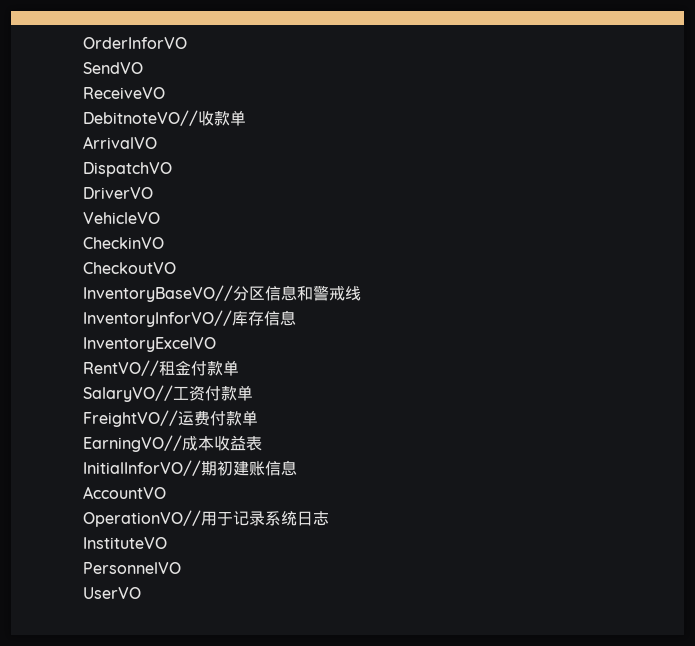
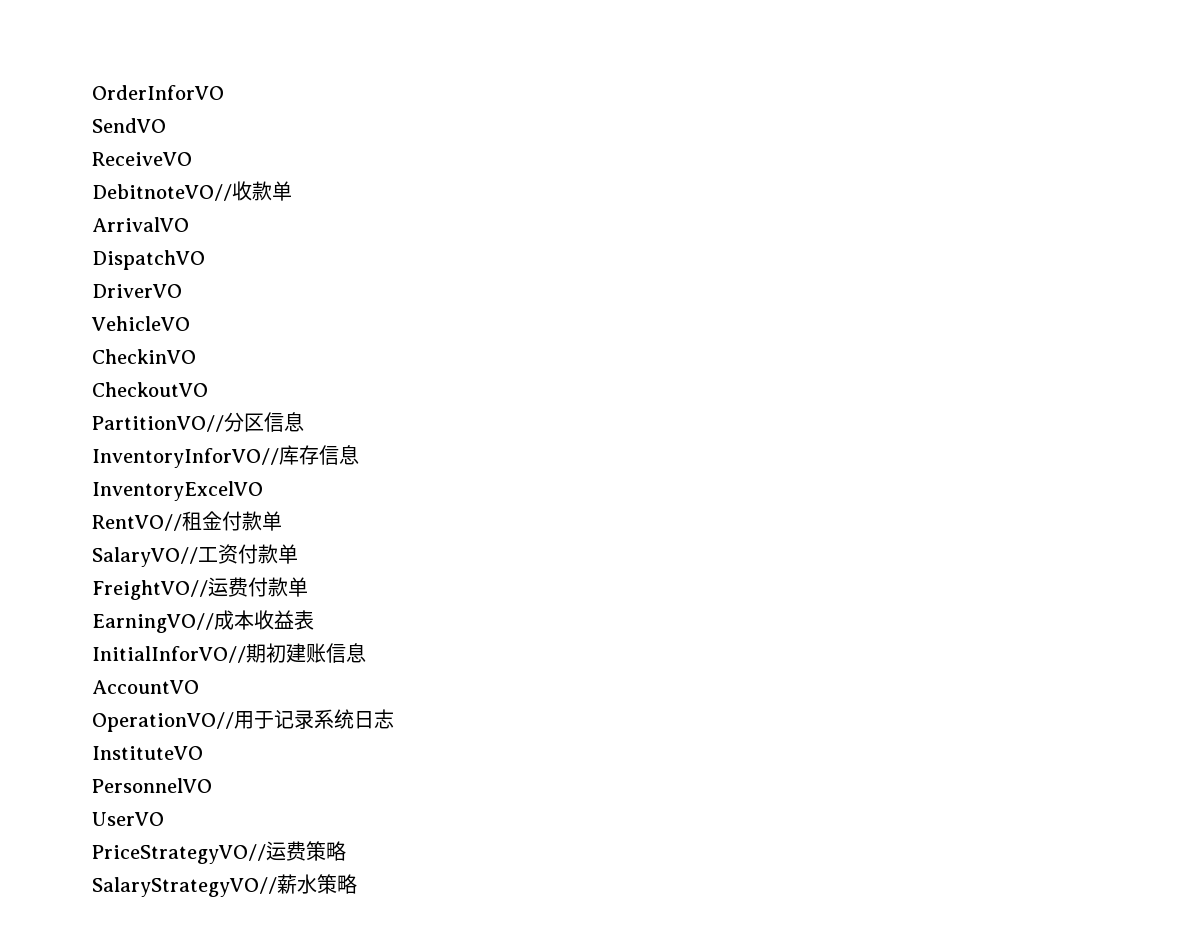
[83,285,233,302] InventoryBaseVO// -> [92,415,224,432] PartitionVO//
[297,286,361,301] 和警戒线 -> (304, 422) none
(141, 593) none -> [92,841,346,864] [92,874,357,897] // PriceStrategyVO//运费策略 // SalaryStrategyVO//薪水策略

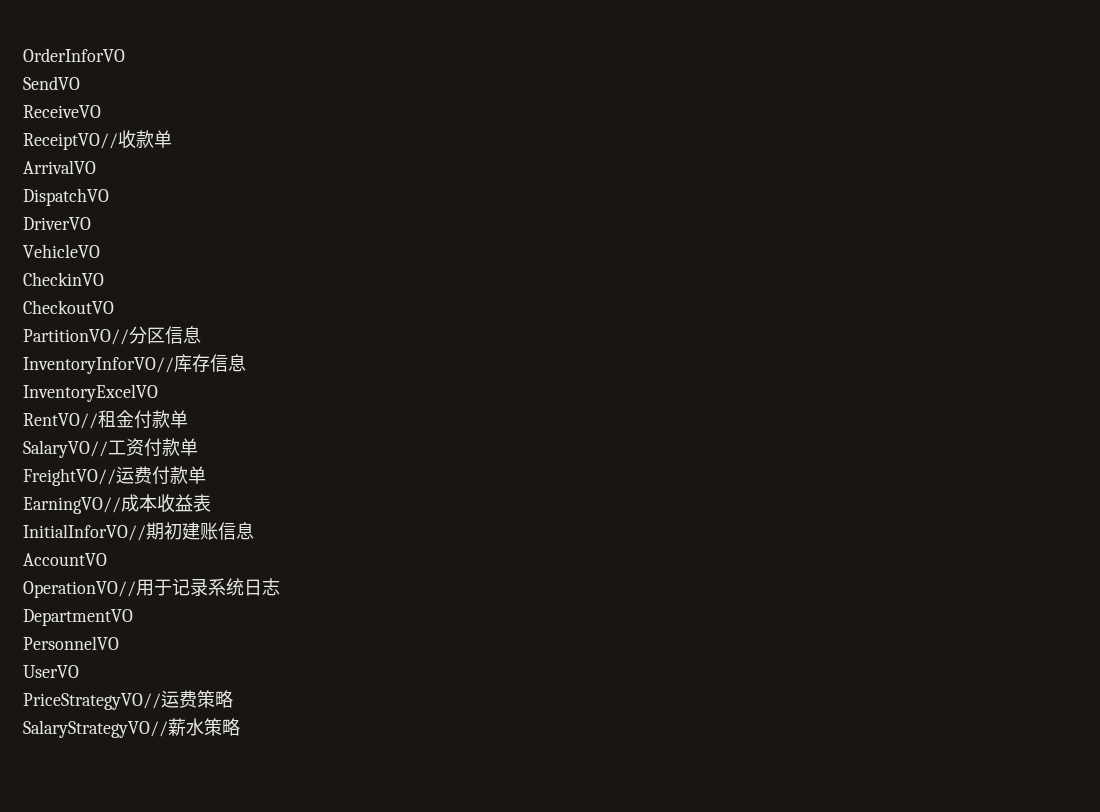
[92,184,232,201] DebitnoteVO// -> [23,133,118,150] ReceiptVO//
[92,746,203,760] InstituteVO -> [23,609,133,626] DepartmentVO

